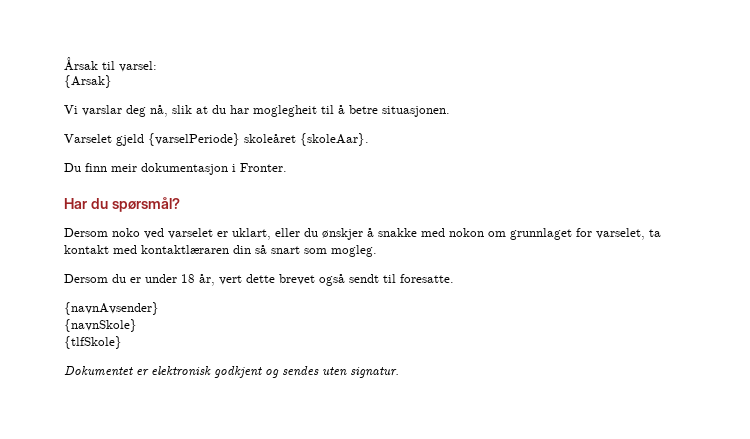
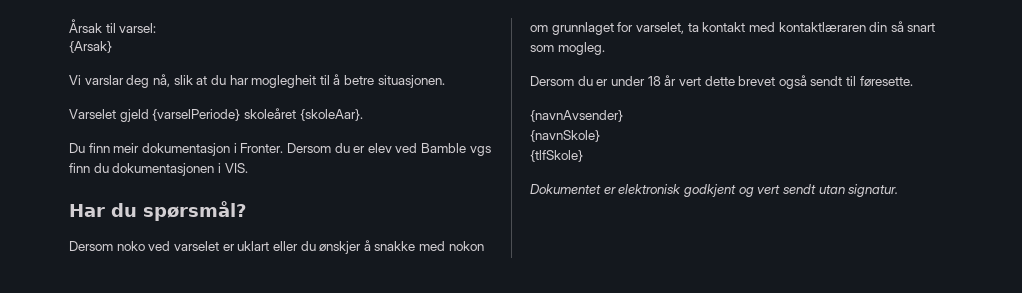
(287, 167) none -> [286,143,491,156] [69,163,248,176] Dersom du er elev ved Bamble vgs finn du dokumentasjonen i VIS.
[232,228,271,240] uklart, -> [237,241,270,251] uklart
[199,274,215,286] år, -> [664,75,677,86] år
[400,274,454,283] foresatte. -> [859,76,913,87] føresette.
[282,366,347,376] sendes uten -> [757,184,845,194] vert sendt utan

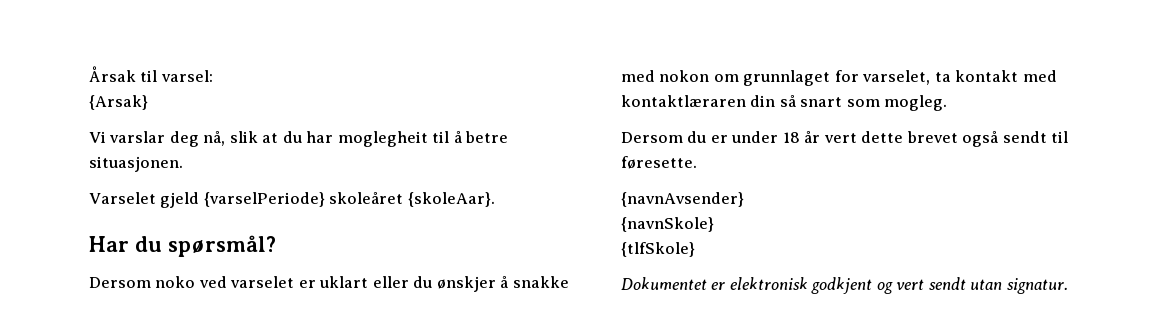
[69,143,491,156] [69,163,248,176] // Du finn meir dokumentasjon i Fronter. Dersom du er elev ved Bamble vgs finn du dokumentasjonen i VIS. -> (495, 199) none

